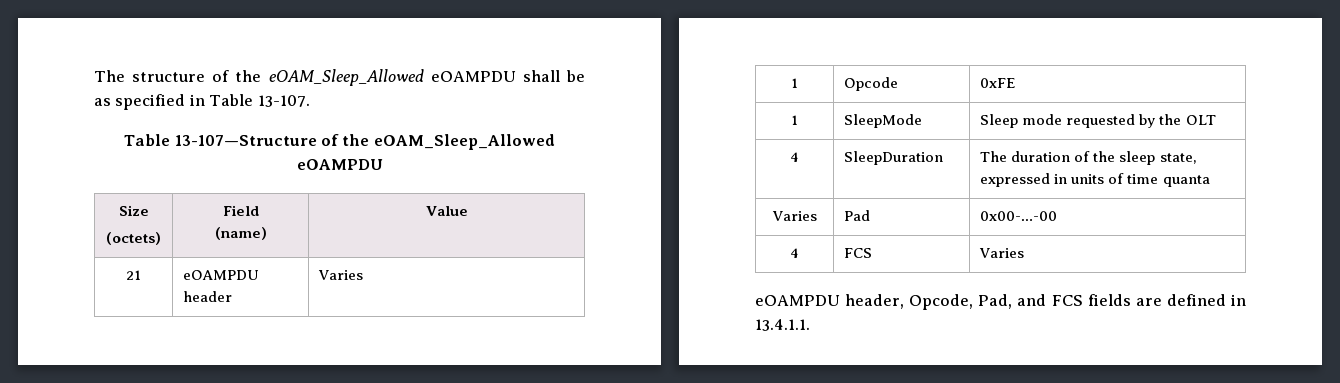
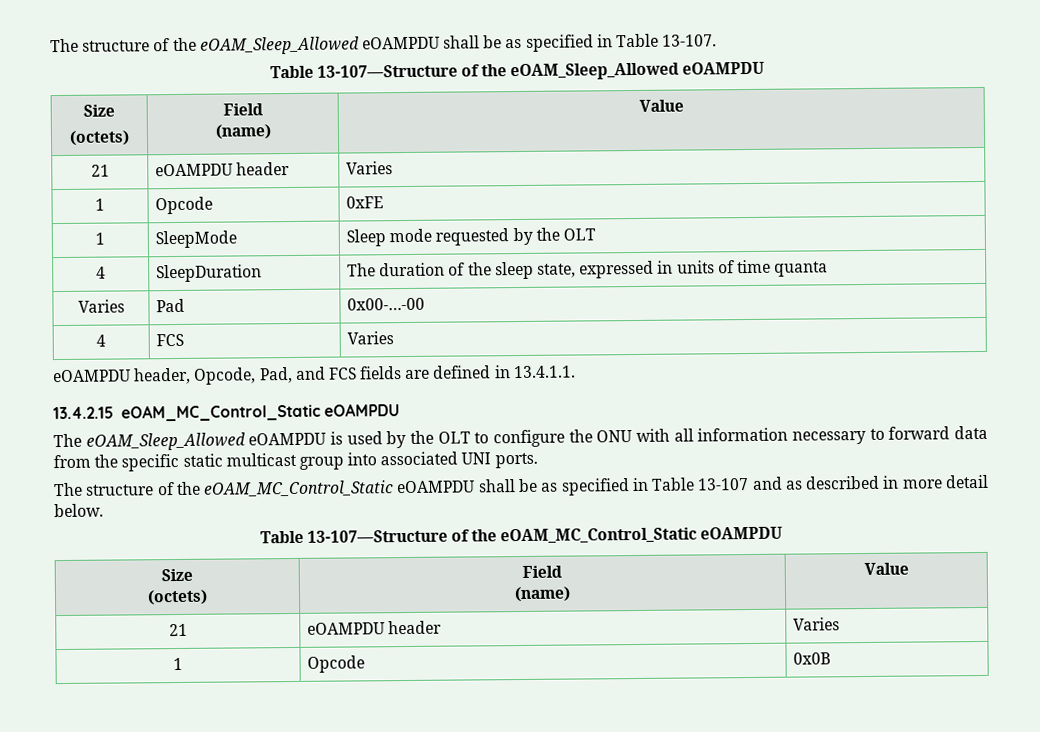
(810, 325) none -> [53,403,400,422] [53,425,988,451] [53,451,538,472] [54,474,990,497] [54,503,104,518] [259,526,784,545] [161,568,193,582] [147,589,208,606] [522,565,562,578] [514,586,571,603] [863,562,909,576] [168,623,188,637] [307,620,443,635] [793,617,841,631] [173,657,183,671] [307,655,366,673] [793,652,832,665] // 13.4.2.15 eOAM_MC_Control_Static eOAMPDU // The eOAM_Sleep_Allowed eOAMPDU is used by the OLT to configure the ONU with all information necessary to forward data from the specific static multicast group into associated UNI ports. // The structure of the eOAM_MC_Control_Static eOAMPDU shall be as specified in Table 13-107 and as described in more detail below. // Table 13-107—Structure of the eOAM_MC_Control_Static eOAMPDU // Size // (octets) | Field // (name) | Value // 21 | eOAMPDU header | Varies // 1 | Opcode | 0x0B

